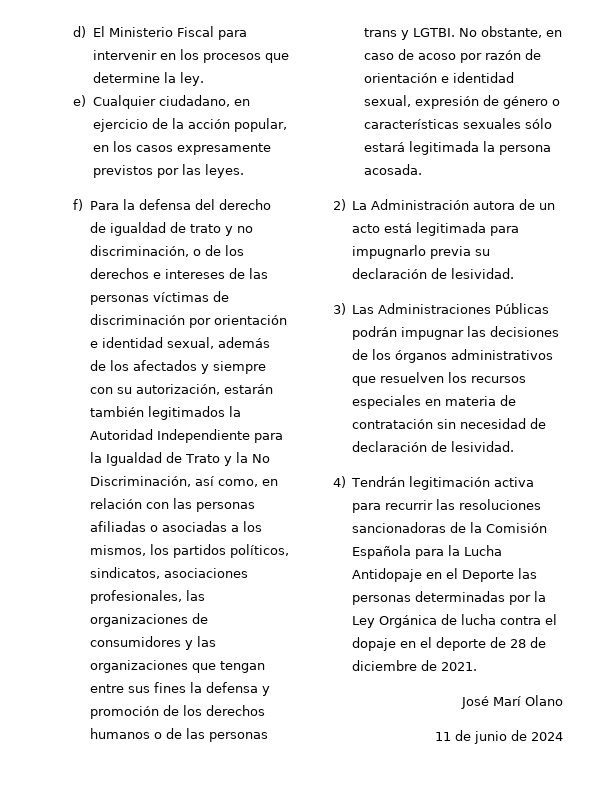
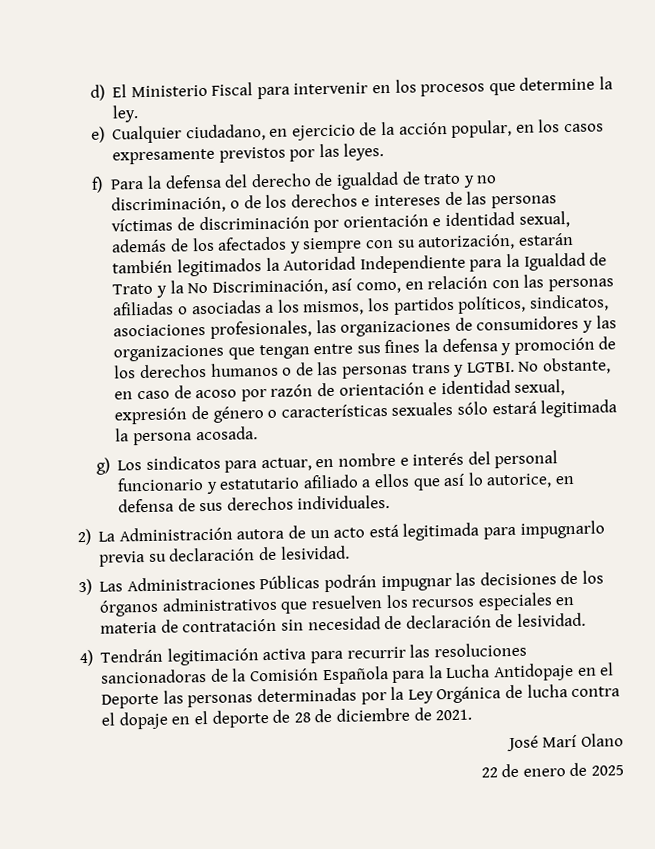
(422, 169) none -> [95,450,559,475] [117,472,575,495] [118,494,391,513] // g) Los sindicatos para actuar, en nombre e interés del personal funcionario y estatutario afiliado a ellos que así lo autorice, en defensa de sus derechos individuales.
[435,730,563,744] 11 de junio de 2024 -> [480,762,624,778] 22 de enero de 2025

